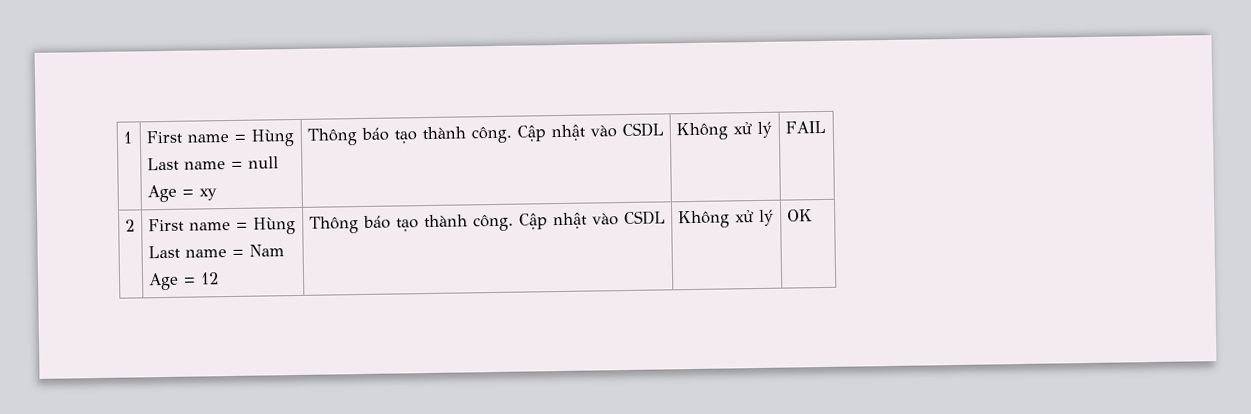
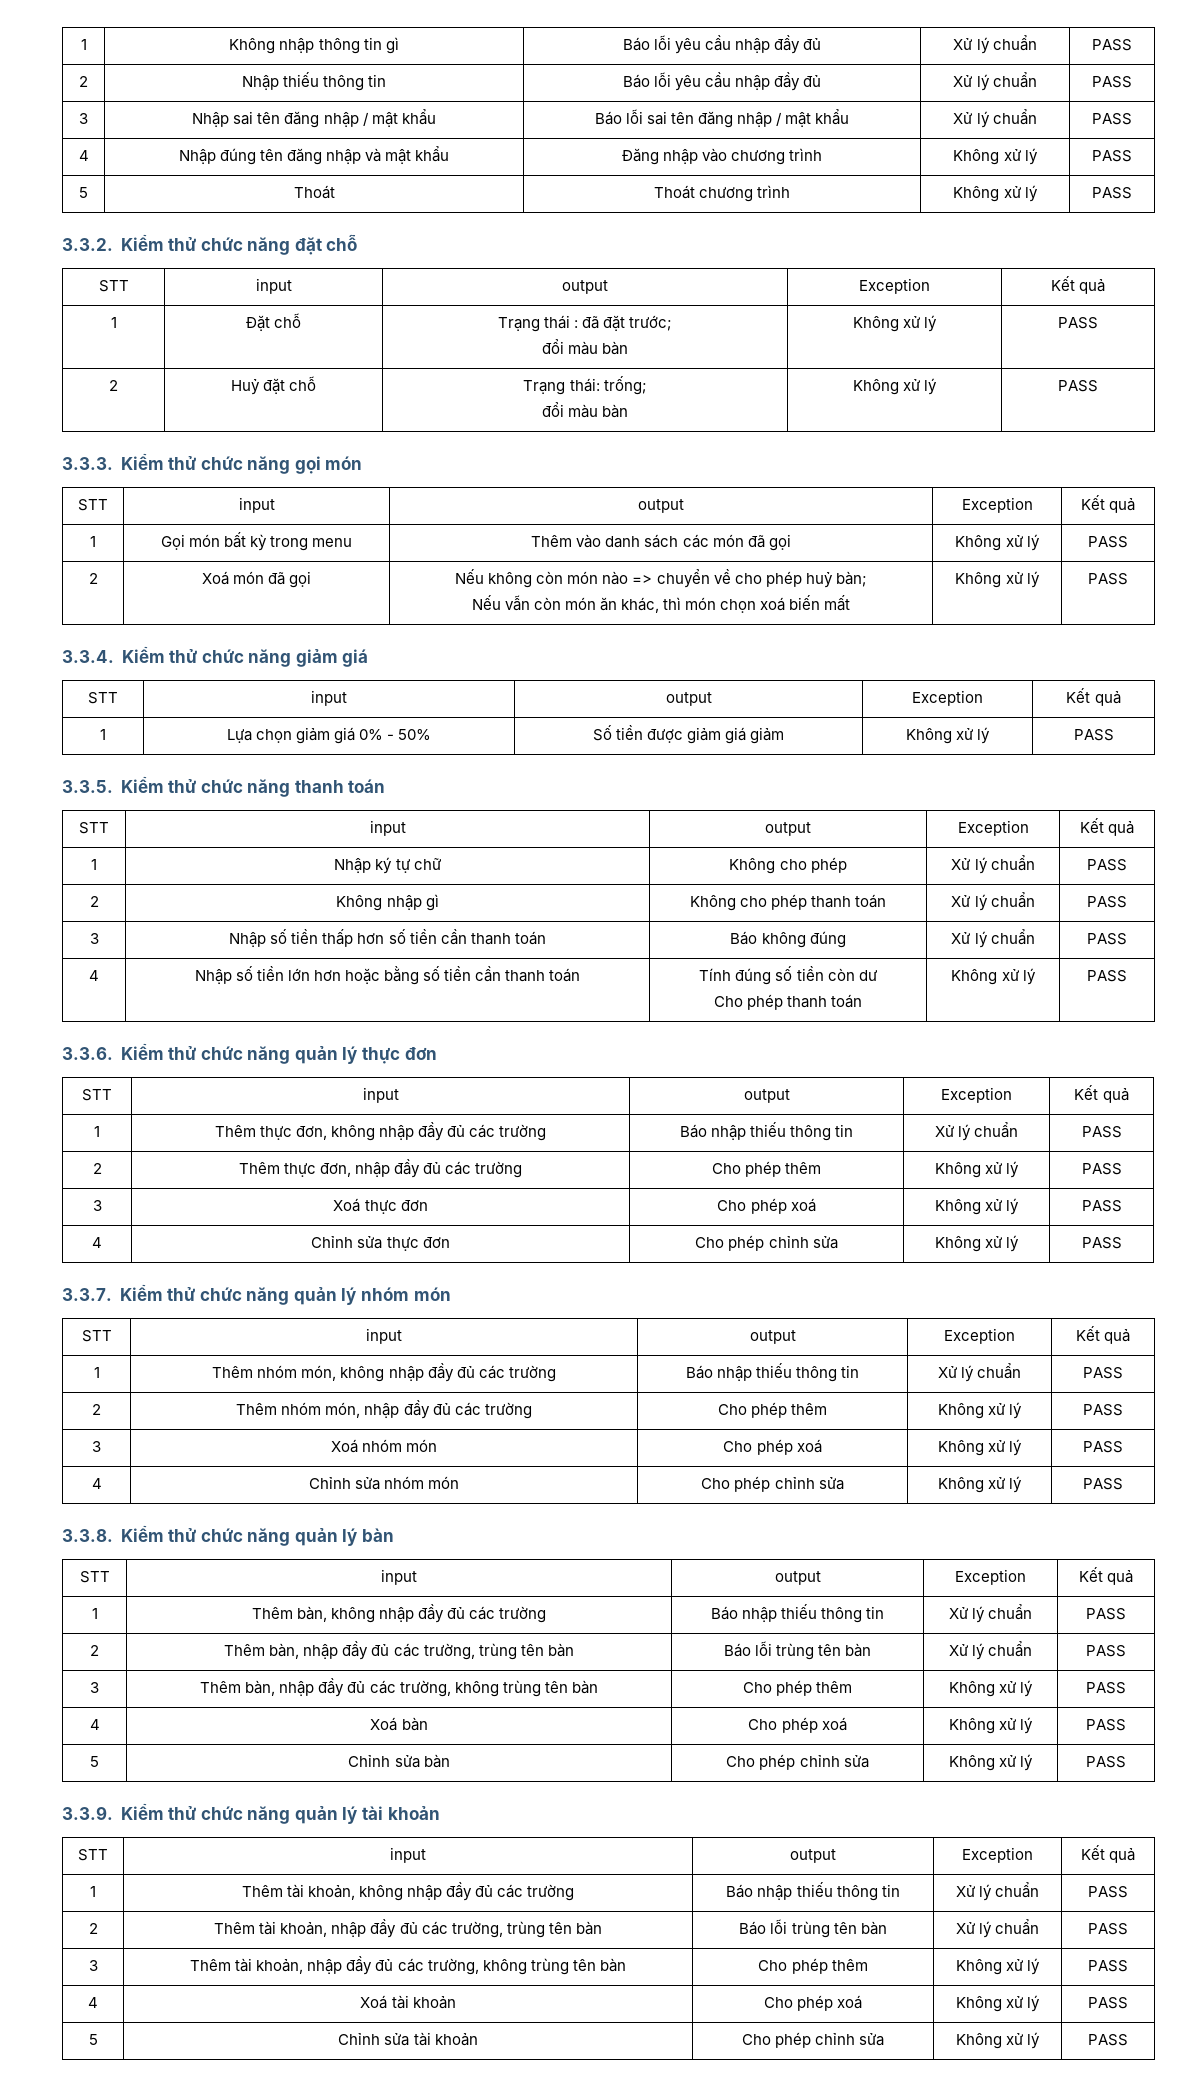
[122,131,132,144] [145,129,295,147] [146,156,279,171] [146,184,217,203] [306,122,664,146] [675,121,772,141] [784,120,826,134] [124,219,135,232] [147,217,296,235] [147,244,285,259] [147,272,219,291] [308,210,666,234] [677,209,774,229] [786,209,813,222] 1 | First name = Hùng // Last name = null // Age = xy | Thông báo tạo thành công. Cập nhật vào CSDL | Không xử lý | FAIL // 2 | First name = Hùng // Last name = Nam // Age = 12 | Thông báo tạo thành công. Cập nhật vào CSDL | Không xử lý | OK -> [80,39,87,50] [229,37,399,54] [622,35,822,54] [953,35,1037,54] [1092,39,1132,51] [79,76,88,87] [241,72,387,91] [622,72,822,91] [953,72,1037,91] [1092,76,1132,88] [79,113,88,124] [192,109,436,128] [594,109,850,128] [953,109,1037,128] [1092,113,1132,125] [78,150,89,161] [178,146,450,165] [621,148,823,165] [953,148,1038,165] [1092,150,1132,162] [79,187,88,198] [293,185,335,199] [653,185,791,202] [953,185,1038,202] [1092,187,1132,199] [62,234,358,255] [98,280,129,292] [255,278,292,294] [562,280,608,294] [859,278,930,294] [1050,276,1106,294] [110,317,117,328] [245,313,302,332] [497,315,673,332] [541,339,629,355] [852,315,938,332] [1058,317,1098,329] [109,380,118,391] [230,376,317,395] [523,376,647,395] [541,402,629,418] [852,378,938,395] [1058,380,1098,392] [62,453,363,474] [78,499,108,511] [238,497,275,513] [638,499,684,513] [961,497,1033,513] [1080,495,1136,513] [90,536,96,547] [160,532,353,551] [531,534,791,551] [955,534,1040,551] [1088,536,1128,548] [88,573,98,584] [201,571,312,588] [455,569,867,588] [471,595,851,613] [955,571,1040,588] [1088,573,1128,585] [62,646,369,667] [88,692,118,704] [311,690,347,706] [665,692,712,706] [912,690,983,706] [1066,688,1121,706] [100,729,106,740] [226,727,432,744] [592,725,785,744] [905,727,991,744] [1073,729,1114,741] [62,776,386,797] [79,822,109,834] [369,820,406,836] [765,822,811,836] [957,820,1029,836] [1079,818,1135,836] [91,859,97,870] [334,857,441,874] [729,857,847,874] [951,855,1035,874] [1087,859,1127,871] [89,896,99,907] [336,894,439,911] [689,894,887,911] [951,892,1035,911] [1087,896,1127,908] [89,933,99,944] [229,929,546,948] [730,931,846,948] [951,929,1035,948] [1087,933,1127,945] [89,970,99,981] [194,966,581,985] [699,966,877,985] [713,994,863,1010] [951,968,1036,985] [1087,970,1127,982] [62,1043,437,1064] [82,1089,112,1101] [362,1087,399,1103] [743,1089,790,1103] [941,1087,1012,1103] [1074,1085,1129,1103] [94,1126,100,1137] [214,1122,547,1141] [679,1122,854,1141] [934,1122,1019,1141] [1081,1126,1122,1138] [92,1163,102,1174] [238,1159,523,1178] [711,1161,822,1177] [934,1161,1020,1178] [1081,1163,1122,1175] [92,1200,102,1211] [333,1198,428,1214] [717,1198,816,1214] [934,1198,1020,1215] [1081,1200,1122,1212] [92,1237,102,1248] [311,1236,450,1251] [695,1235,838,1251] [934,1235,1020,1252] [1081,1237,1122,1249] [62,1284,451,1305] [81,1330,112,1342] [366,1328,402,1344] [749,1330,796,1344] [944,1328,1015,1344] [1075,1326,1131,1344] [93,1367,100,1378] [212,1363,556,1382] [685,1363,860,1382] [937,1363,1022,1382] [1083,1367,1123,1379] [92,1404,101,1415] [236,1400,532,1419] [717,1402,828,1418] [937,1402,1023,1419] [1083,1404,1123,1416] [92,1441,101,1452] [330,1439,438,1453] [723,1439,822,1455] [937,1439,1023,1456] [1083,1441,1123,1453] [91,1478,102,1489] [308,1476,460,1490] [701,1476,844,1492] [937,1476,1023,1493] [1083,1478,1123,1490] [62,1525,395,1546] [79,1571,110,1583] [381,1569,417,1585] [774,1571,821,1585] [955,1569,1026,1585] [1078,1567,1134,1585] [91,1608,98,1619] [251,1604,547,1623] [710,1604,885,1623] [948,1604,1033,1623] [1086,1608,1126,1620] [90,1645,99,1656] [224,1641,574,1660] [723,1641,872,1660] [948,1641,1033,1660] [1086,1645,1126,1657] [90,1682,99,1693] [200,1678,598,1697] [742,1680,853,1696] [948,1680,1034,1697] [1086,1682,1126,1694] [89,1719,100,1730] [370,1717,428,1731] [748,1717,847,1733] [948,1717,1034,1734] [1086,1719,1126,1731] [90,1756,99,1767] [348,1754,450,1768] [726,1754,869,1770] [948,1754,1034,1771] [1086,1756,1126,1768] [62,1803,440,1824] [78,1849,108,1861] [390,1847,426,1863] [790,1849,836,1863] [962,1847,1033,1863] [1080,1845,1136,1863] [90,1886,96,1897] [241,1882,575,1901] [726,1882,900,1901] [955,1882,1040,1901] [1088,1886,1128,1898] [88,1923,98,1934] [214,1919,602,1938] [739,1919,887,1938] [955,1919,1040,1938] [1088,1923,1128,1935] [88,1960,98,1971] [190,1956,626,1975] [758,1958,868,1974] [955,1958,1041,1975] [1088,1960,1128,1972] [88,1997,98,2008] [360,1995,456,2009] [763,1995,863,2011] [955,1995,1041,2012] [1088,1997,1128,2009] [88,2034,98,2045] [338,2032,478,2046] [741,2032,885,2048] [955,2032,1041,2049] [1088,2034,1128,2046] 1 | Không nhập thông tin gì | Báo lỗi yêu cầu nhập đầy đủ | Xử lý chuẩn | PASS // 2 | Nhập thiếu thông tin | Báo lỗi yêu cầu nhập đầy đủ | Xử lý chuẩn | PASS // 3 | Nhập sai tên đăng nhập / mật khẩu | Báo lỗi sai tên đăng nhập / mật khẩu | Xử lý chuẩn | PASS // 4 | Nhập đúng tên đăng nhập và mật khẩu | Đăng nhập vào chương trình | Không xử lý | PASS // 5 | Thoát | Thoát chương trình | Không xử lý | PASS // 3.3.2. Kiểm thử chức năng đặt chỗ // STT | input | output | Exception | Kết quả // 1 | Đặt chỗ | Trạng thái : đã đặt trước; // đổi màu bàn | Không xử lý | PASS // 2 | Huỷ đặt chỗ | Trạng thái: trống; // đổi màu bàn | Không xử lý | PASS // 3.3.3. Kiểm thử chức năng gọi món // STT | input | output | Exception | Kết quả // 1 | Gọi món bất kỳ trong menu | Thêm vào danh sách các món đã gọi | Không xử lý | PASS // 2 | Xoá món đã gọi | Nếu không còn món nào => chuyển về cho phép huỷ bàn; // Nếu vẫn còn món ăn khác, thì món chọn xoá biến mất | Không xử lý | PASS // 3.3.4. Kiểm thử chức năng giảm giá // STT | input | output | Exception | Kết quả // 1 | Lựa chọn giảm giá 0% - 50% | Số tiền được giảm giá giảm | Không xử lý | PASS // 3.3.5. Kiểm thử chức năng thanh toán // STT | input | output | Exception | Kết quả // 1 | Nhập ký tự chữ | Không cho phép | Xử lý chuẩn | PASS // 2 | Không nhập gì | Không cho phép thanh toán | Xử lý chuẩn | PASS // 3 | Nhập số tiền thấp hơn số tiền cần thanh toán | Báo không đúng | Xử lý chuẩn | PASS // 4 | Nhập số tiền lớn hơn hoặc bằng số tiền cần thanh toán | Tính đúng số tiền còn dư // Cho phép thanh toán | Không xử lý | PASS // 3.3.6. Kiểm thử chức năng quản lý thực đơn // STT | input | output | Exception | Kết quả // 1 | Thêm thực đơn, không nhập đầy đủ các trường | Báo nhập thiếu thông tin | Xử lý chuẩn | PASS // 2 | Thêm thực đơn, nhập đầy đủ các trường | Cho phép thêm | Không xử lý | PASS // 3 | Xoá thực đơn | Cho phép xoá | Không xử lý | PASS // 4 | Chỉnh sửa thực đơn | Cho phép chỉnh sửa | Không xử lý | PASS // 3.3.7. Kiểm thử chức năng quản lý nhóm món // STT | input | output | Exception | Kết quả // 1 | Thêm nhóm món, không nhập đầy đủ các trường | Báo nhập thiếu thông tin | Xử lý chuẩn | PASS // 2 | Thêm nhóm món, nhập đầy đủ các trường | Cho phép thêm | Không xử lý | PASS // 3 | Xoá nhóm món | Cho phép xoá | Không xử lý | PASS // 4 | Chỉnh sửa nhóm món | Cho phép chỉnh sửa | Không xử lý | PASS // 3.3.8. Kiểm thử chức năng quản lý bàn // STT | input | output | Exception | Kết quả // 1 | Thêm bàn, không nhập đầy đủ các trường | Báo nhập thiếu thông tin | Xử lý chuẩn | PASS // 2 | Thêm bàn, nhập đầy đủ các trường, trùng tên bàn | Báo lỗi trùng tên bàn | Xử lý chuẩn | PASS // 3 | Thêm bàn, nhập đầy đủ các trường, không trùng tên bàn | Cho phép thêm | Không xử lý | PASS // 4 | Xoá bàn | Cho phép xoá | Không xử lý | PASS // 5 | Chỉnh sửa bàn | Cho phép chỉnh sửa | Không xử lý | PASS // 3.3.9. Kiểm thử chức năng quản lý tài khoản // STT | input | output | Exception | Kết quả // 1 | Thêm tài khoản, không nhập đầy đủ các trường | Báo nhập thiếu thông tin | Xử lý chuẩn | PASS // 2 | Thêm tài khoản, nhập đầy đủ các trường, trùng tên bàn | Báo lỗi trùng tên bàn | Xử lý chuẩn | PASS // 3 | Thêm tài khoản, nhập đầy đủ các trường, không trùng tên bàn | Cho phép thêm | Không xử lý | PASS // 4 | Xoá tài khoản | Cho phép xoá | Không xử lý | PASS // 5 | Chỉnh sửa tài khoản | Cho phép chỉnh sửa | Không xử lý | PASS

